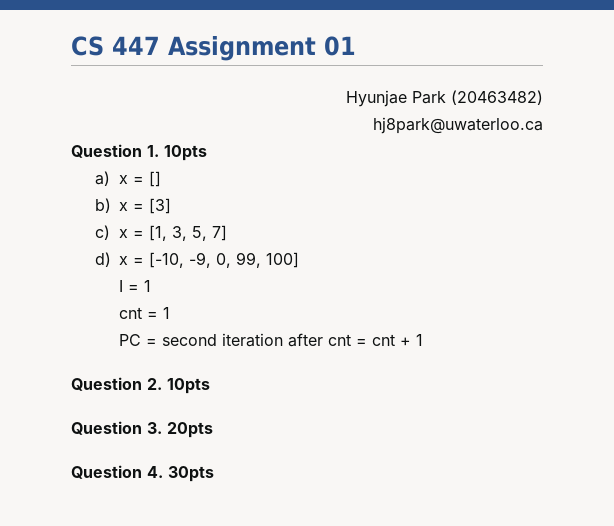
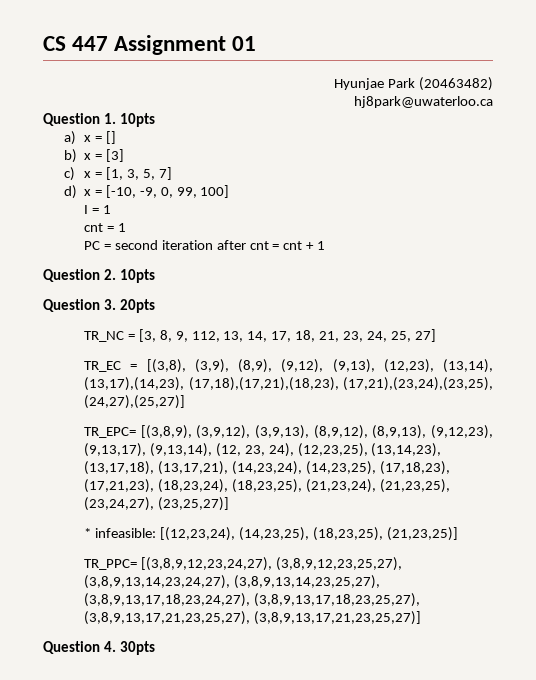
(213, 430) none -> [83,329,436,342] [83,359,494,373] [83,377,493,391] [83,395,185,409] [83,425,494,439] [83,443,442,457] [83,461,450,475] [83,479,450,493] [83,497,229,511] [83,527,458,541] [83,557,402,571] [83,575,380,589] [83,593,420,607] [83,611,421,625] // TR_NC = [3, 8, 9, 112, 13, 14, 17, 18, 21, 23, 24, 25, 27] // TR_EC = [(3,8), (3,9), (8,9), (9,12), (9,13), (12,23), (13,14), (13,17),(14,23), (17,18),(17,21),(18,23), (17,21),(23,24),(23,25), (24,27),(25,27)] // TR_EPC= [(3,8,9), (3,9,12), (3,9,13), (8,9,12), (8,9,13), (9,12,23), (9,13,17), (9,13,14), (12, 23, 24), (12,23,25), (13,14,23), (13,17,18), (13,17,21), (14,23,24), (14,23,25), (17,18,23), (17,21,23), (18,23,24), (18,23,25), (21,23,24), (21,23,25), (23,24,27), (23,25,27)] // * infeasible: [(12,23,24), (14,23,25), (18,23,25), (21,23,25)] // TR_PPC= [(3,8,9,12,23,24,27), (3,8,9,12,23,25,27), (3,8,9,13,14,23,24,27), (3,8,9,13,14,23,25,27), (3,8,9,13,17,18,23,24,27), (3,8,9,13,17,18,23,25,27), (3,8,9,13,17,21,23,25,27), (3,8,9,13,17,21,23,25,27)]

